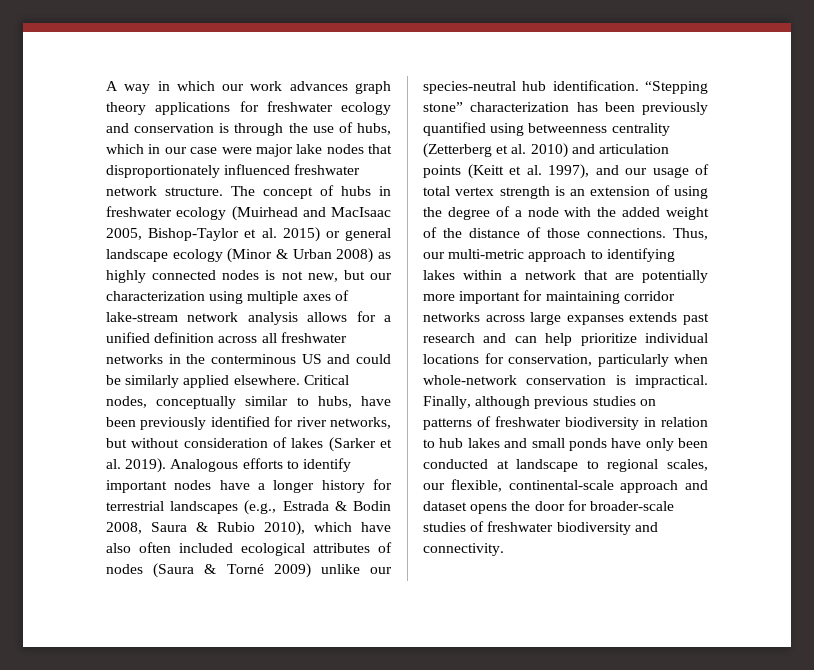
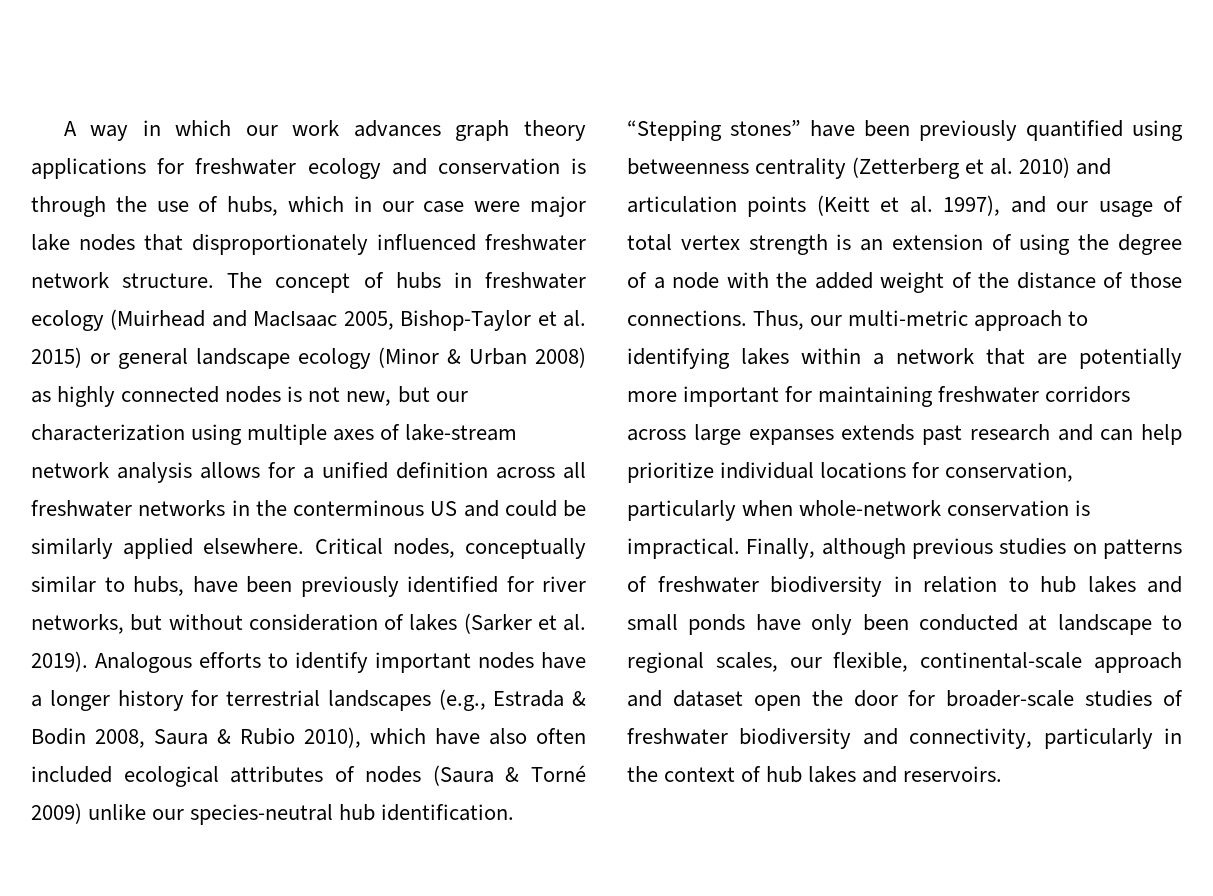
[423,102,598,112] stone” characterization has -> [730,120,855,137] stones” have
[623,291,675,301] [423,312,480,322] corridor networks -> [938,386,1131,403] freshwater corridors
[470,504,508,514] opens -> [753,695,801,711] open
[423,543,504,556] connectivity. -> [909,728,1182,749] [627,766,1003,783] connectivity, particularly in the context of hub lakes and reservoirs.

